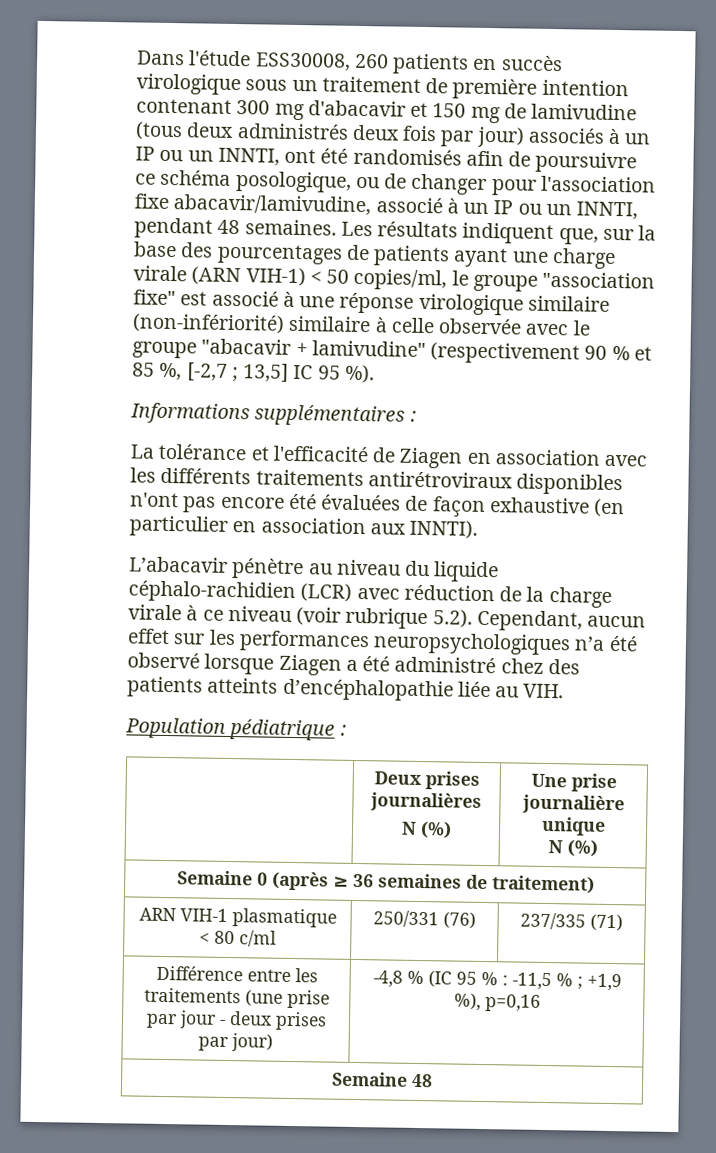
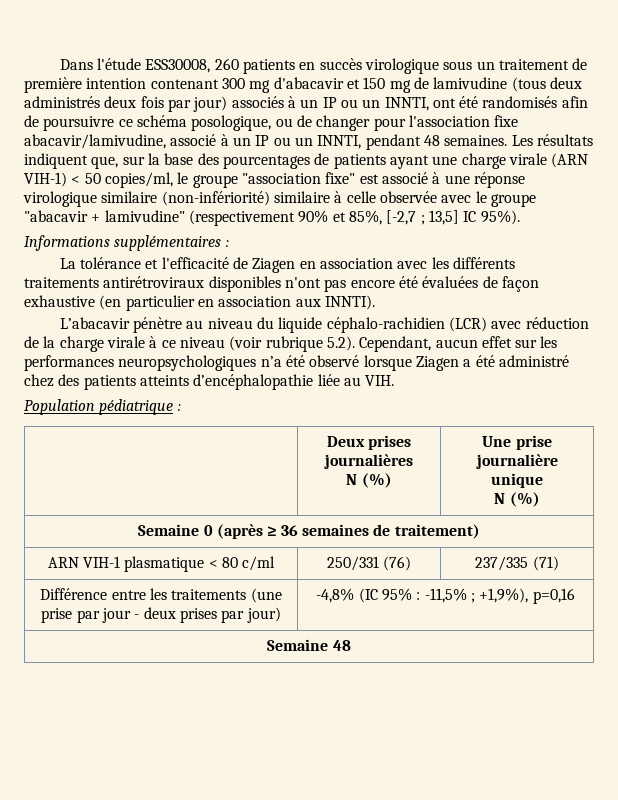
[584,345,652,361] [132,362,183,381] 90 % et 85 %, -> [298,210,382,225] 90% et 85%,
[317,364,375,384] 95 %). -> [480,210,520,225] 95%).
[372,970,622,992] [453,992,481,1011] -4,8 % (IC 95 % : -11,5 % ; +1,9 %), -> [316,588,529,603] -4,8% (IC 95% : -11,5% ; +1,9%),

